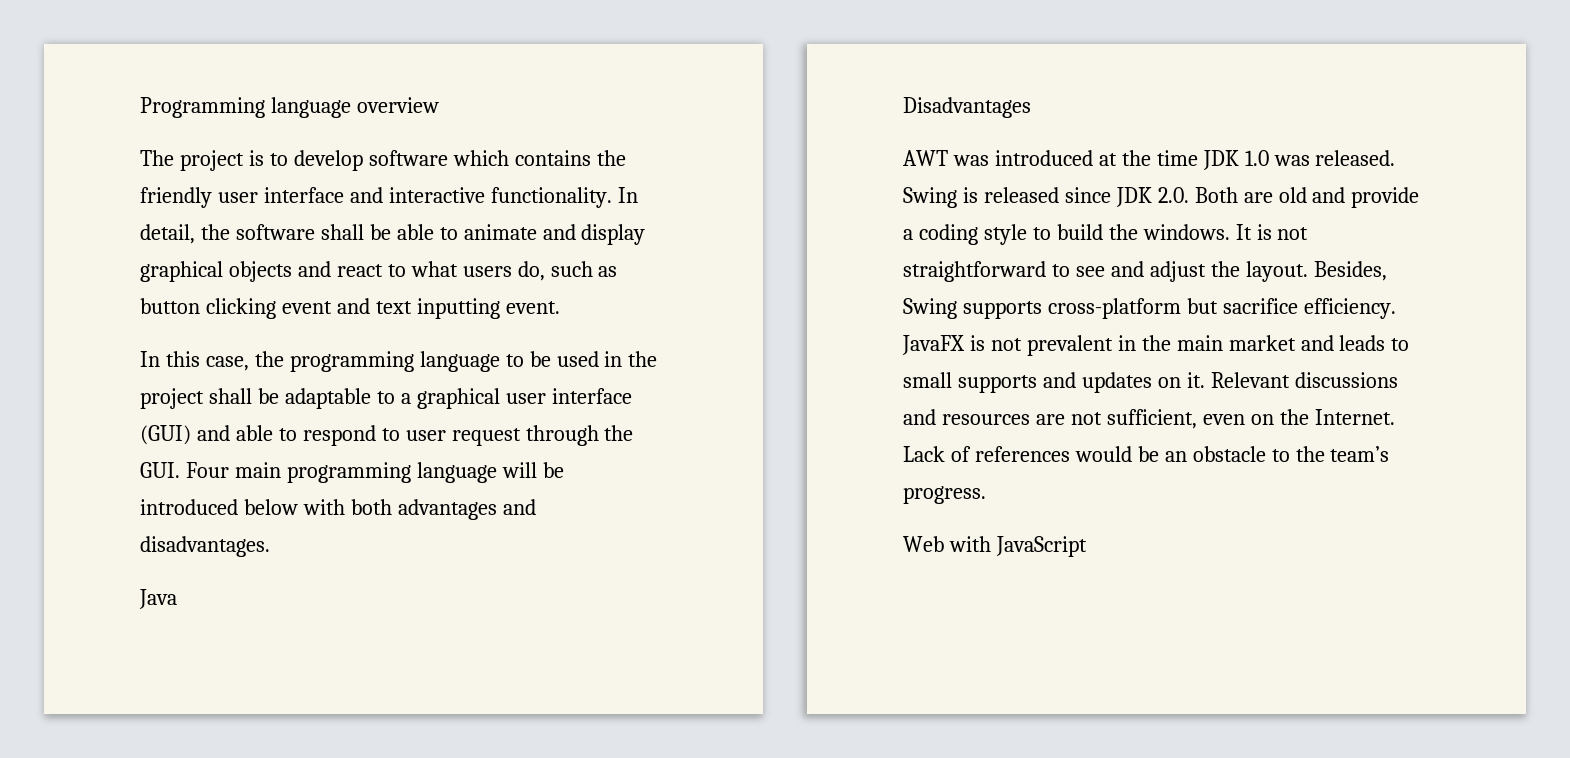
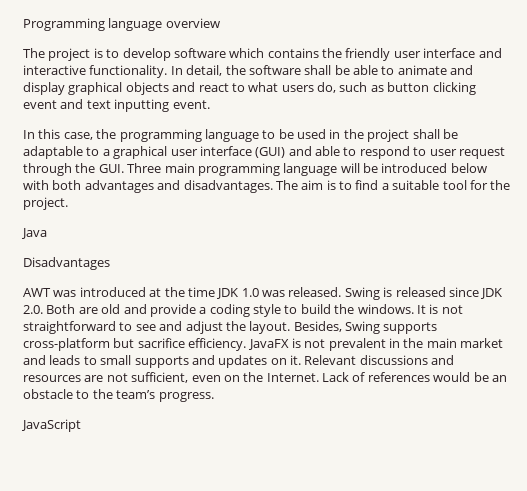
[185,462,229,478] Four -> [127,163,162,173] Three
(270, 546) none -> [275,180,511,190] [23,197,68,210] The aim is to find a suitable tool for the project.
[903,536,991,552] Web with -> (214, 397) none

